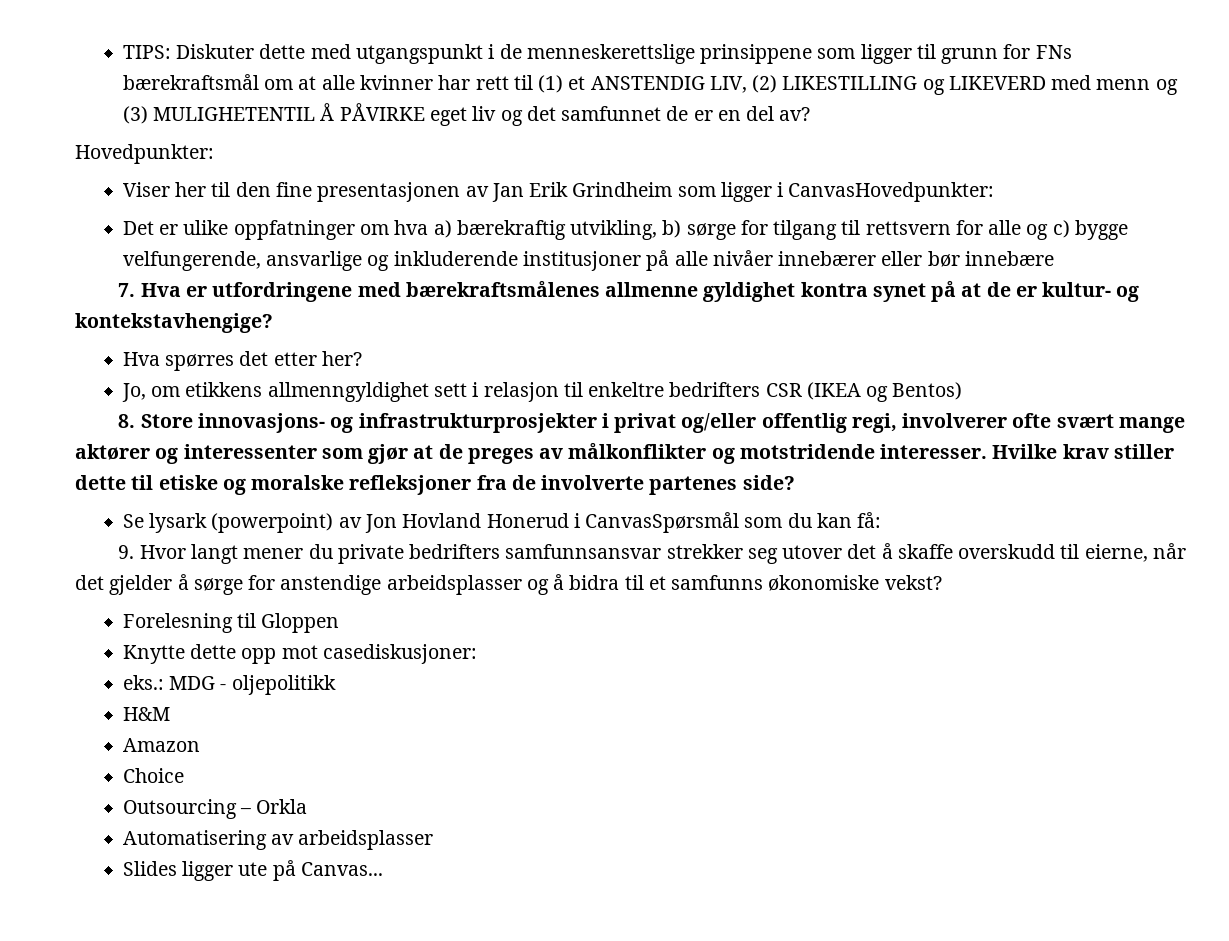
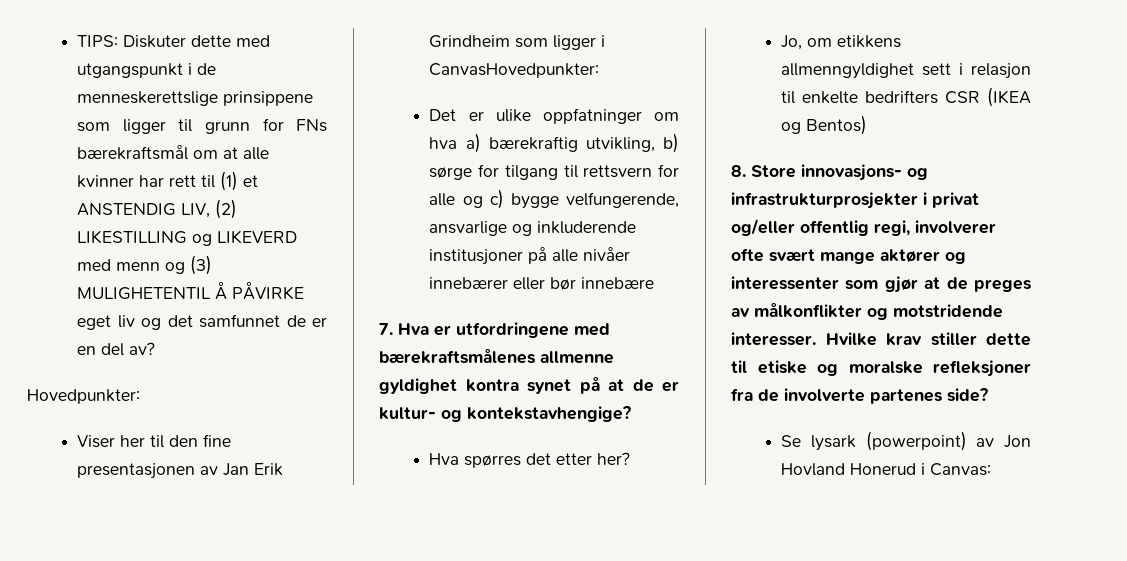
[588,382,665,397] enkeltre -> [802,91,859,104] enkelte
[585,512,882,533] [118,543,1186,564] [75,574,942,595] [122,613,340,633] [122,644,478,664] [122,675,336,695] [122,707,170,721] [122,738,200,752] [122,768,184,783] [122,799,308,819] [122,830,434,850] [122,860,384,881] CanvasSpørsmål som du kan få: // 9. Hvor langt mener du private bedrifters samfunnsansvar strekker seg utover det å skaffe overskudd til eierne, når det gjelder å sørge for anstendige arbeidsplasser og å bidra til et samfunns økonomiske vekst? // Forelesning til Gloppen // Knytte dette opp mot casediskusjoner: // eks.: MDG - oljepolitikk // H&M // Amazon // Choice // Outsourcing – Orkla // Automatisering av arbeidsplasser // Slides ligger ute på Canvas... -> [930,463,992,476] Canvas:

